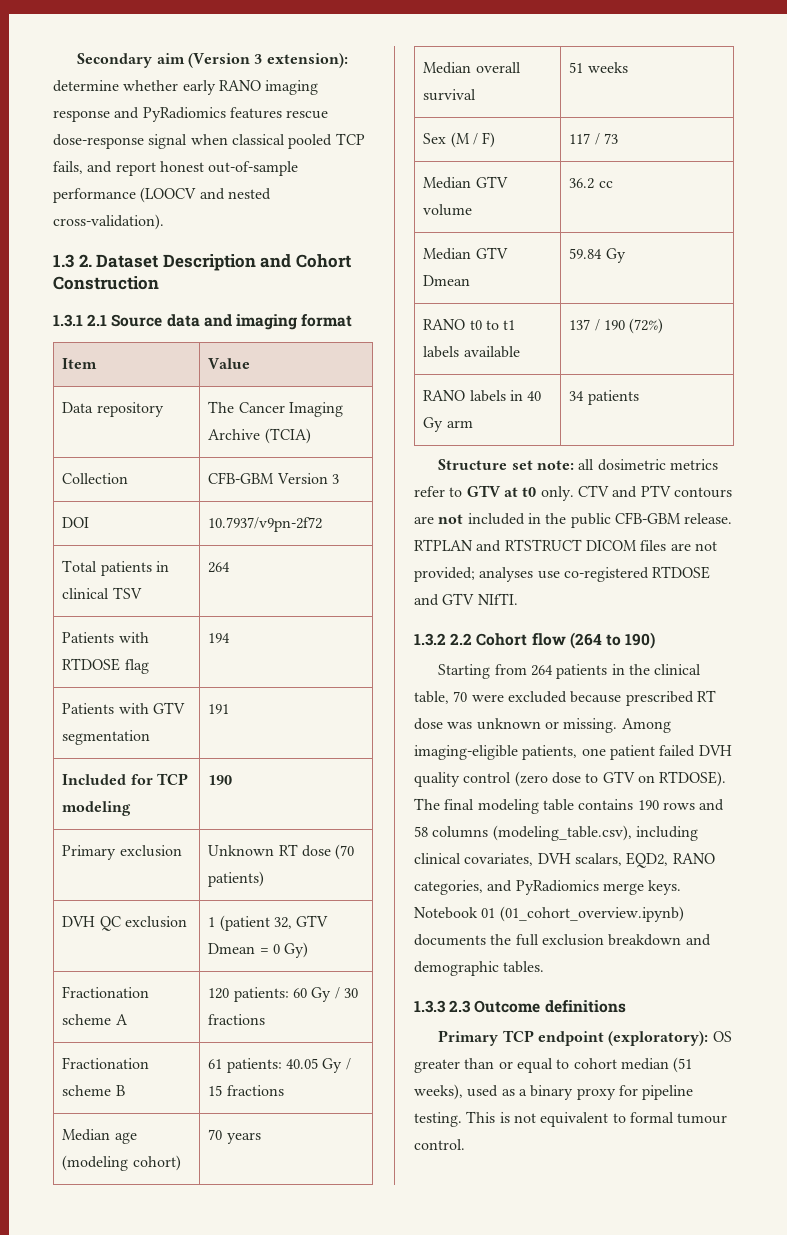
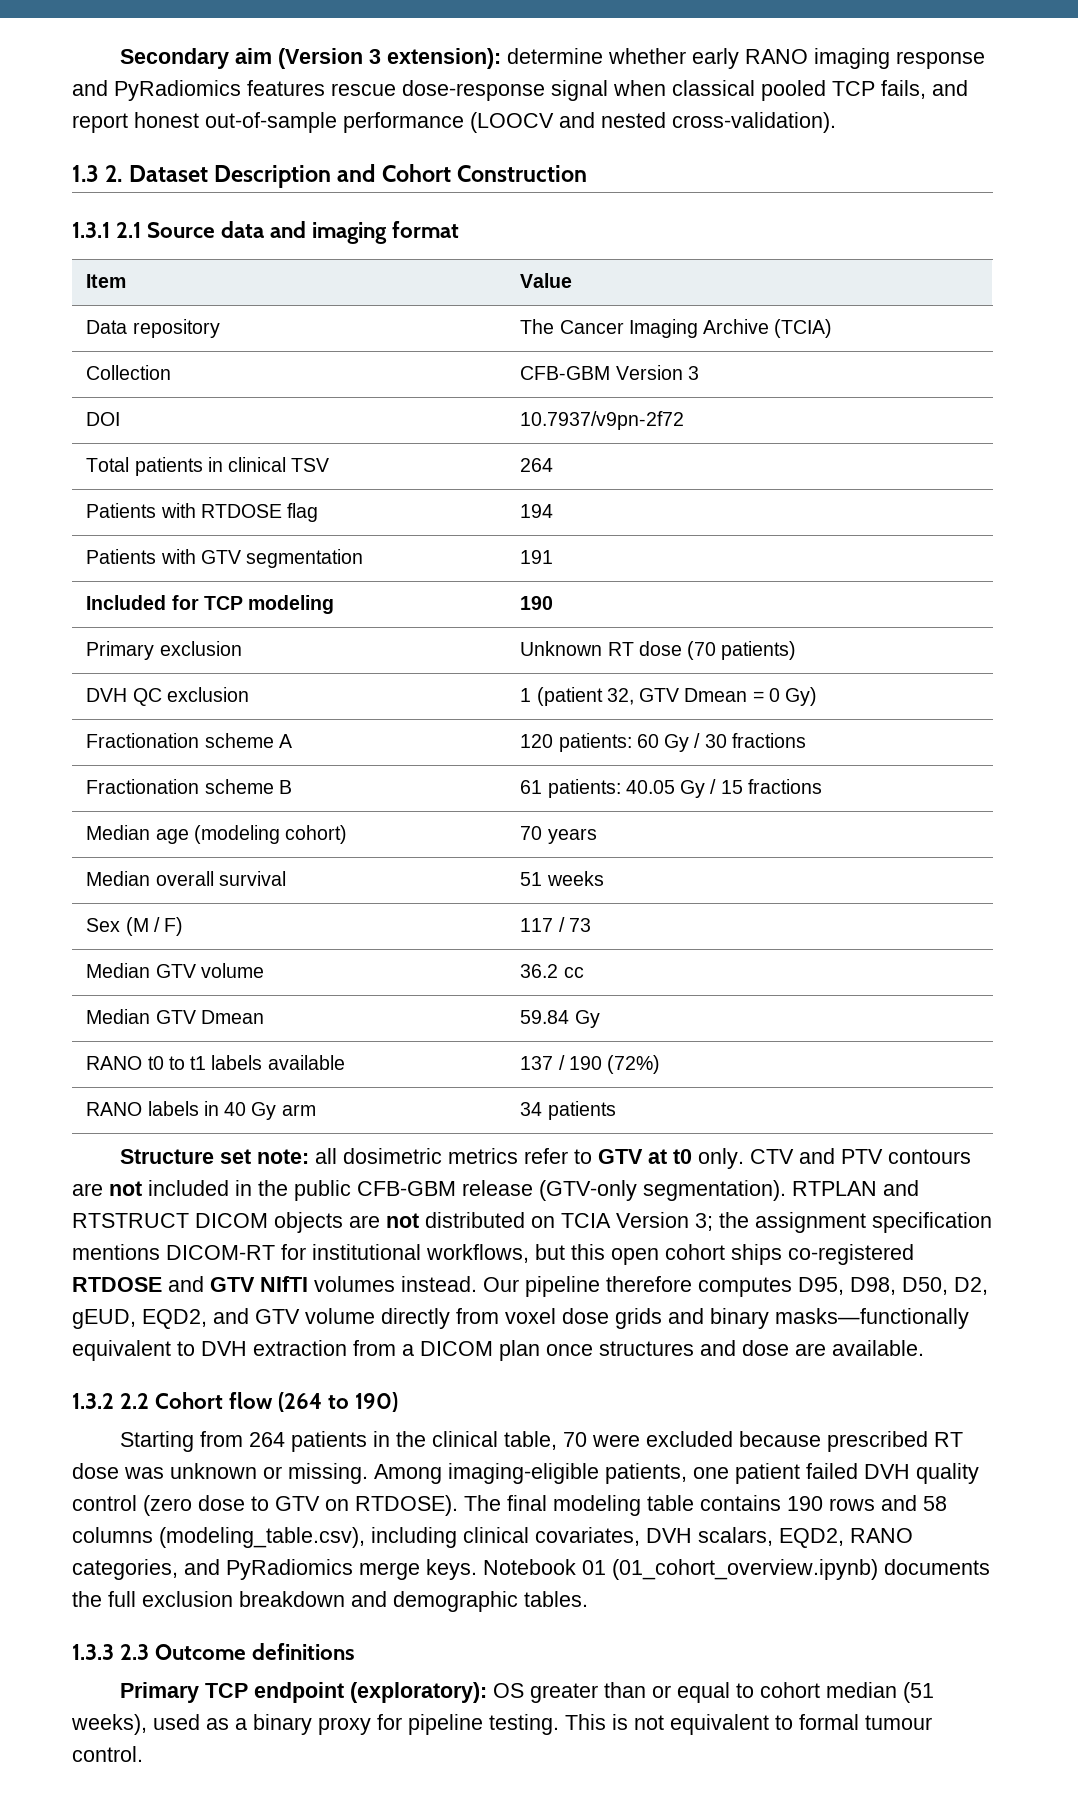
[684,513,733,524] release. -> [462,1180,786,1201] release (GTV-only segmentation).
[640,540,717,551] [414,566,711,582] [414,593,518,606] files are not provided; analyses use co-registered RTDOSE and GTV NIfTI. -> [274,1212,992,1233] [72,1244,914,1265] [72,1276,988,1297] [72,1308,969,1329] [72,1340,924,1361] objects are not distributed on TCIA Version 3; the assignment specification mentions DICOM-RT for institutional workflows, but this open cohort ships co-registered RTDOSE and GTV NIfTI volumes instead. Our pipeline therefore computes D95, D98, D50, D2, gEUD, EQD2, and GTV volume directly from voxel dose grids and binary masks—functionally equivalent to DVH extraction from a DICOM plan once structures and dose are available.

